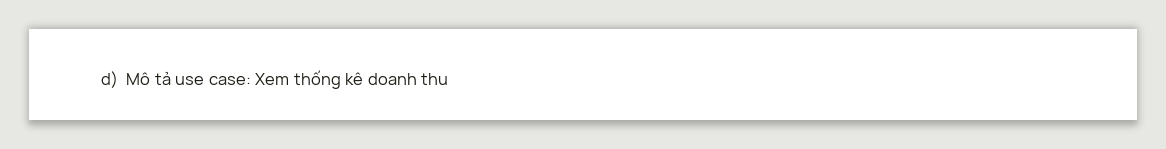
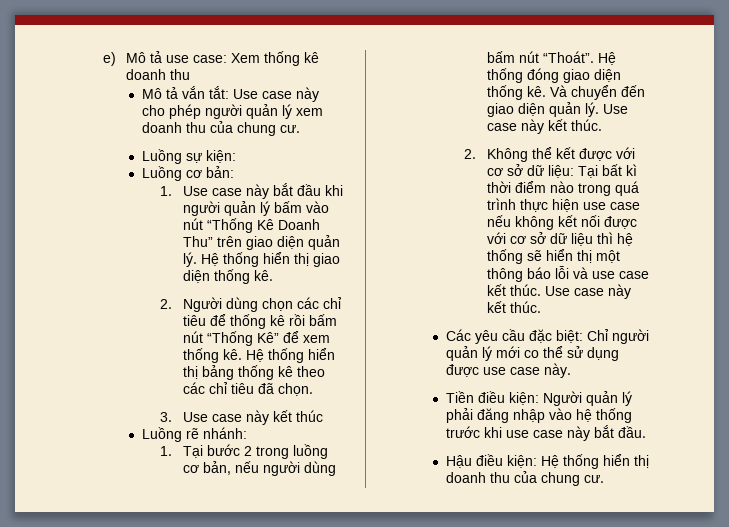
[101,71,119,88] d) -> [103,52,117,66] e)
(449, 79) none -> [141,86,319,102] [141,104,323,119] [141,121,300,136] [141,149,236,164] [141,166,234,181] [159,183,343,199] [182,201,329,216] [182,218,320,233] [182,235,340,250] [182,252,340,267] [182,269,273,284] [159,297,342,312] [182,314,337,329] [182,331,330,346] [182,348,335,363] [182,365,325,380] [182,382,313,396] [159,410,323,425] [141,427,247,442] [159,444,328,459] [182,461,336,476] [486,51,616,65] [486,68,621,83] [486,85,645,100] [486,102,628,117] [486,119,602,134] [463,147,635,162] [486,164,637,178] [486,181,639,196] [486,198,640,212] [486,215,637,230] [486,232,633,246] [486,249,620,264] [486,266,649,282] [486,284,631,299] [486,301,541,313] [445,329,649,344] [445,346,619,361] [445,363,571,378] [445,391,632,406] [445,408,632,423] [445,425,646,441] [445,454,649,469] [445,471,604,486] // Mô tả vắn tắt: Use case này cho phép người quản lý xem doanh thu của chung cư. // Luồng sự kiện: // Luồng cơ bản: // 1. Use case này bắt đầu khi người quản lý bấm vào nút “Thống Kê Doanh Thu” trên giao diện quản lý. Hệ thống hiển thị giao diện thống kê. // 2. Người dùng chọn các chỉ tiêu để thống kê rồi bấm nút “Thống Kê” để xem thống kê. Hệ thống hiển thị bảng thống kê theo các chỉ tiêu đã chọn. // 3. Use case này kết thúc // Luồng rẽ nhánh: // 1. Tại bước 2 trong luồng cơ bản, nếu người dùng bấm nút “Thoát”. Hệ thống đóng giao diện thống kê. Và chuyển đến giao diện quản lý. Use case này kết thúc. // 2. Không thể kết được với cơ sở dữ liệu: Tại bất kì thời điểm nào trong quá trình thực hiện use case nếu không kết nối được với cơ sở dữ liệu thì hệ thống sẽ hiển thị một thông báo lỗi và use case kết thúc. Use case này kết thúc. // Các yêu cầu đặc biệt: Chỉ người quản lý mới co thể sử dụng được use case này. // Tiền điều kiện: Người quản lý phải đăng nhập vào hệ thống trước khi use case này bắt đầu. // Hậu điều kiện: Hệ thống hiển thị doanh thu của chung cư.

